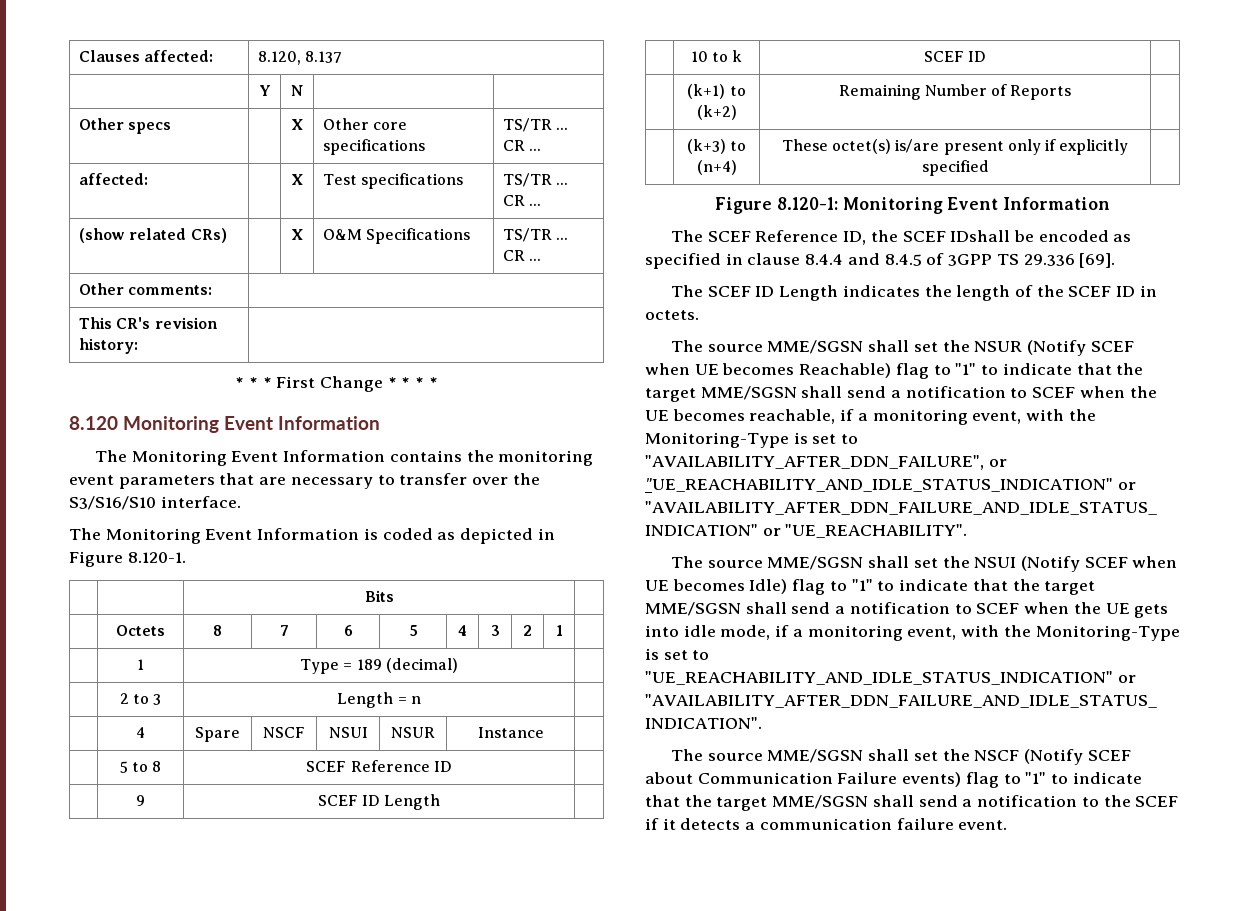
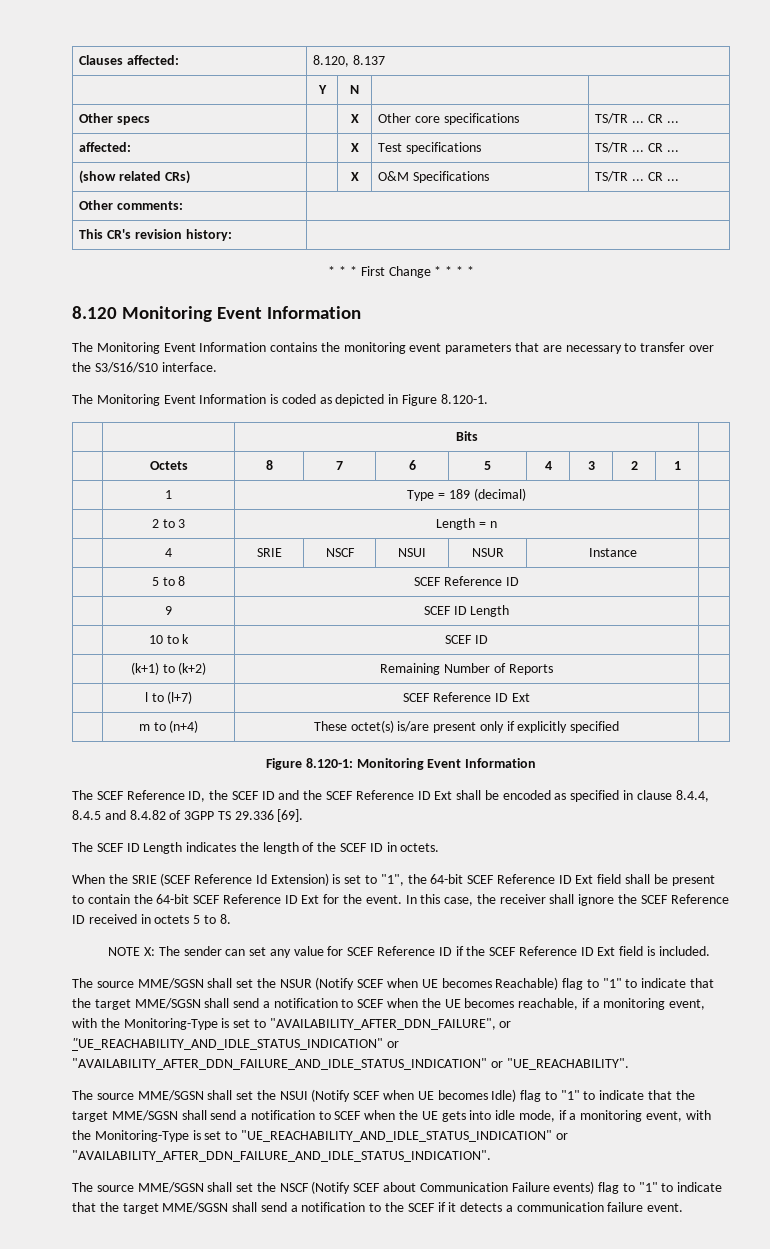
[195,727,240,742] Spare -> [256,548,282,557] SRIE
[686,139,726,154] (k+3) -> [144,691,193,704] [403,692,530,702] [138,724,150,731] l to (l+7) | SCEF Reference ID Ext | // | m
[950,230,1011,242] IDshall -> [261,790,482,800] ID and the SCEF Reference ID Ext shall
[805,253,922,266] 8.4.4 and 8.4.5 -> [675,790,709,802] [72,810,166,820] 8.4.4, 8.4.5 and 8.4.82
(699, 315) none -> [72,873,715,886] [72,894,729,906] [72,914,231,924] [108,946,710,958] // When the SRIE (SCEF Reference Id Extension) is set to "1", the 64-bit SCEF Reference ID Ext field shall be present to contain the 64-bit SCEF Reference ID Ext for the event. In this case, the receiver shall ignore the SCEF Reference ID received in octets 5 to 8. // NOTE X: The sender can set any value for SCEF Reference ID if the SCEF Reference ID Ext field is included.

